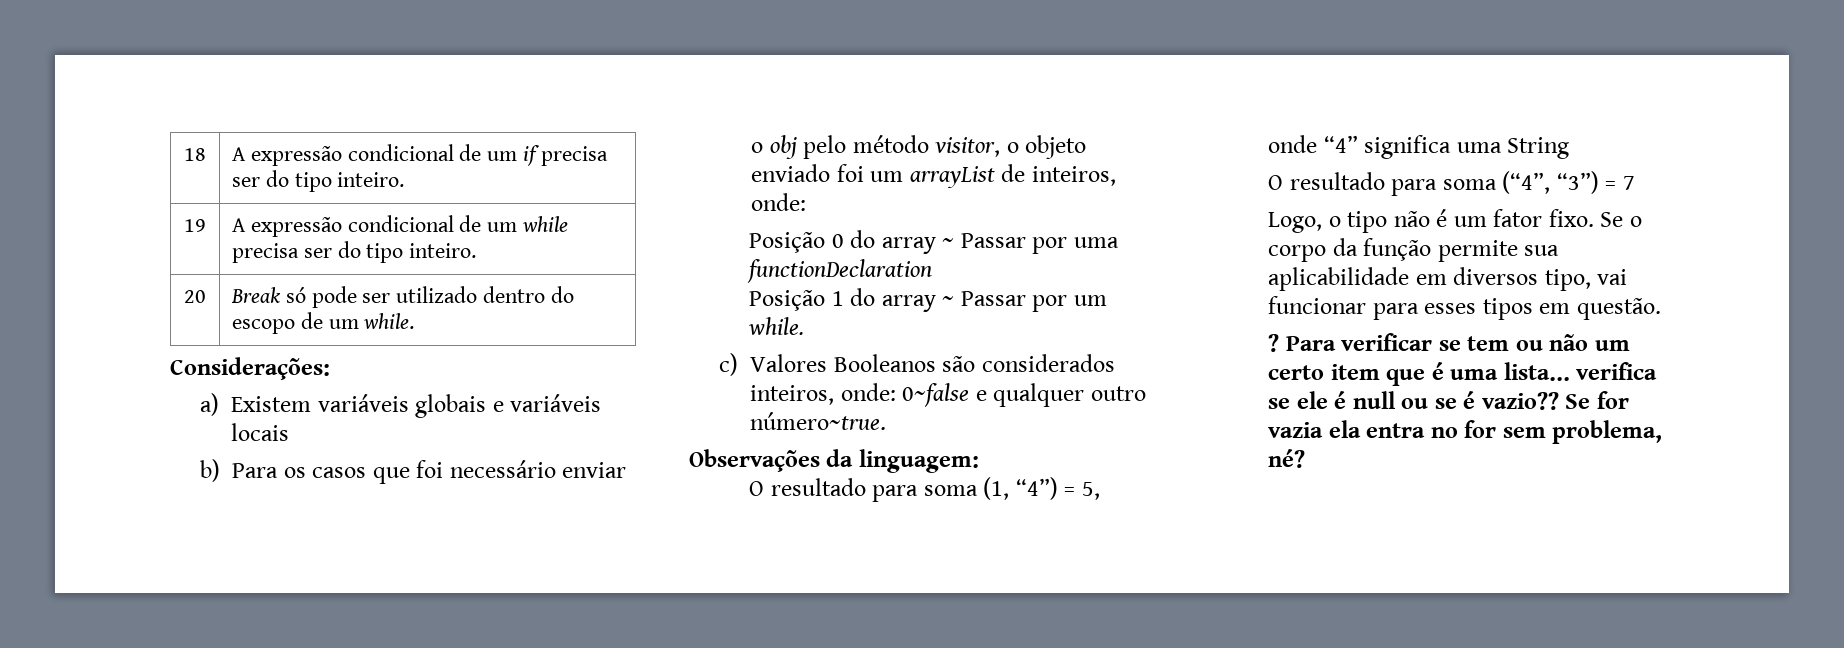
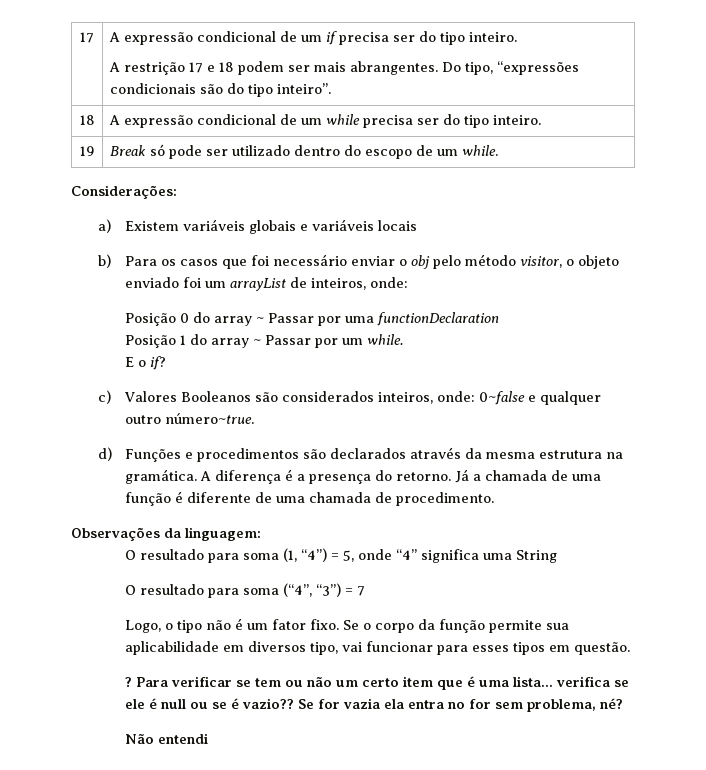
[184,148,206,161] 18 -> [80,32,94,43] 17
[184,219,206,232] // 19 -> [108,61,579,75] [109,83,331,97] [79,115,95,125] // A restrição 17 e 18 podem ser mais abrangentes. Do tipo, “expressões condicionais são do tipo inteiro”. // 18
[184,290,206,303] 20 -> [79,146,95,156] 19
(805, 326) none -> [125,356,167,370] // E o if?
(887, 421) none -> [98,447,624,462] [125,469,602,484] [125,491,495,506] // d) Funções e procedimentos são declarados através da mesma estrutura na gramática. A diferença é a presença do retorno. Já a chamada de uma função é diferente de uma chamada de procedimento.
(1306, 458) none -> [125,733,209,744] // Não entendi

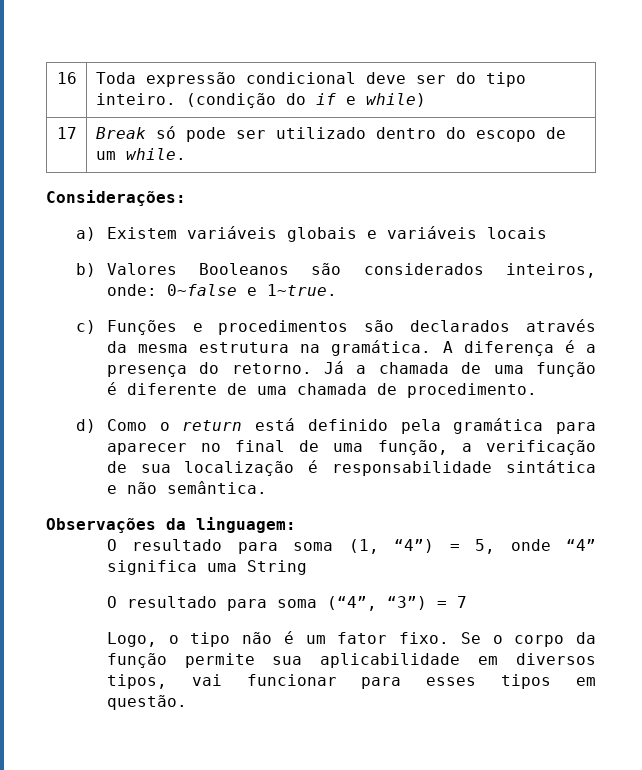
[80,32,94,43] [108,31,517,45] [108,61,579,75] [109,83,331,97] [79,115,95,125] [108,114,541,128] [79,146,95,156] 17 | A expressão condicional de um if precisa ser do tipo inteiro. // A restrição 17 e 18 podem ser mais abrangentes. Do tipo, “expressões condicionais são do tipo inteiro”. // 18 | A expressão condicional de um while precisa ser do tipo inteiro. // 19 -> [56,72,77,84] [95,72,526,87] [95,93,426,108] [56,127,77,139] 16 | Toda expressão condicional deve ser do tipo inteiro. (condição do if e while) // 17
[125,254,620,269] [125,277,409,291] [125,312,500,326] [125,334,404,348] [125,356,167,370] [98,390,112,404] Para os casos que foi necessário enviar o obj pelo método visitor, o objeto enviado foi um arrayList de inteiros, onde: // Posição 0 do array ~ Passar por uma functionDeclaration // Posição 1 do array ~ Passar por um while. // E o if? // c) -> (97, 270) none
[540,391,602,405] [125,413,255,424] [98,447,113,461] qualquer outro número~true. // d) -> [266,284,337,296] [76,320,97,334] 1~true. // c)
(495, 499) none -> [76,418,596,434] [106,440,596,455] [106,460,596,476] [106,481,267,494] // d) Como o return está definido pela gramática para aparecer no final de uma função, a verificação de sua localização é responsabilidade sintática e não semântica.
[310,642,339,655] tipo, -> [106,674,167,689] tipos,
[125,676,630,690] [125,698,624,712] [125,733,209,744] // ? Para verificar se tem ou não um certo item que é uma lista... verifica se ele é null ou se é vazio?? Se for vazia ela entra no for sem problema, né? // Não entendi -> (187, 702) none

